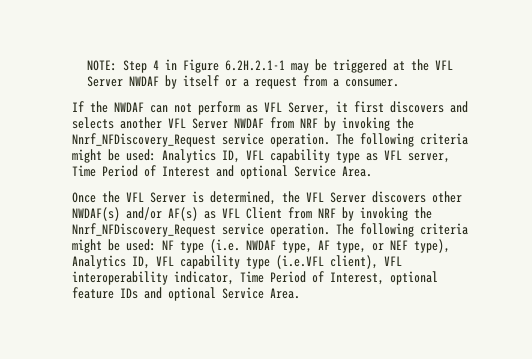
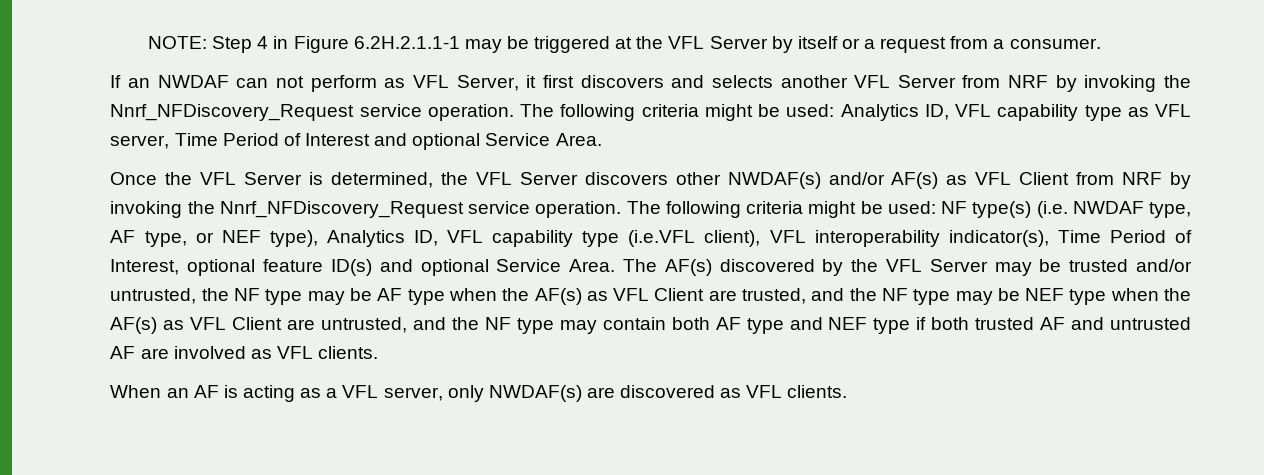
[225,60,286,71] 6.2H.2.1-1 -> [353,36,460,49] 6.2H.2.1.1-1
[129,76,160,86] NWDAF -> (768, 42) none
[90,101,109,113] the -> [128,78,151,88] an
[234,118,265,128] NWDAF -> (956, 81) none
[180,241,205,253] type -> [972,201,1032,218] type(s)
[174,271,235,285] indicator, -> [948,230,1049,247] indicator(s),
[120,287,301,301] IDs and optional Service Area. -> [330,259,1193,276] [110,288,1192,305] [110,317,1191,334] [110,346,379,359] [110,385,848,402] ID(s) and optional Service Area. The AF(s) discovered by the VFL Server may be trusted and/or untrusted, the NF type may be AF type when the AF(s) as VFL Client are trusted, and the NF type may be NEF type when the AF(s) as VFL Client are untrusted, and the NF type may contain both AF type and NEF type if both trusted AF and untrusted AF are involved as VFL clients. // When an AF is acting as a VFL server, only NWDAF(s) are discovered as VFL clients.

